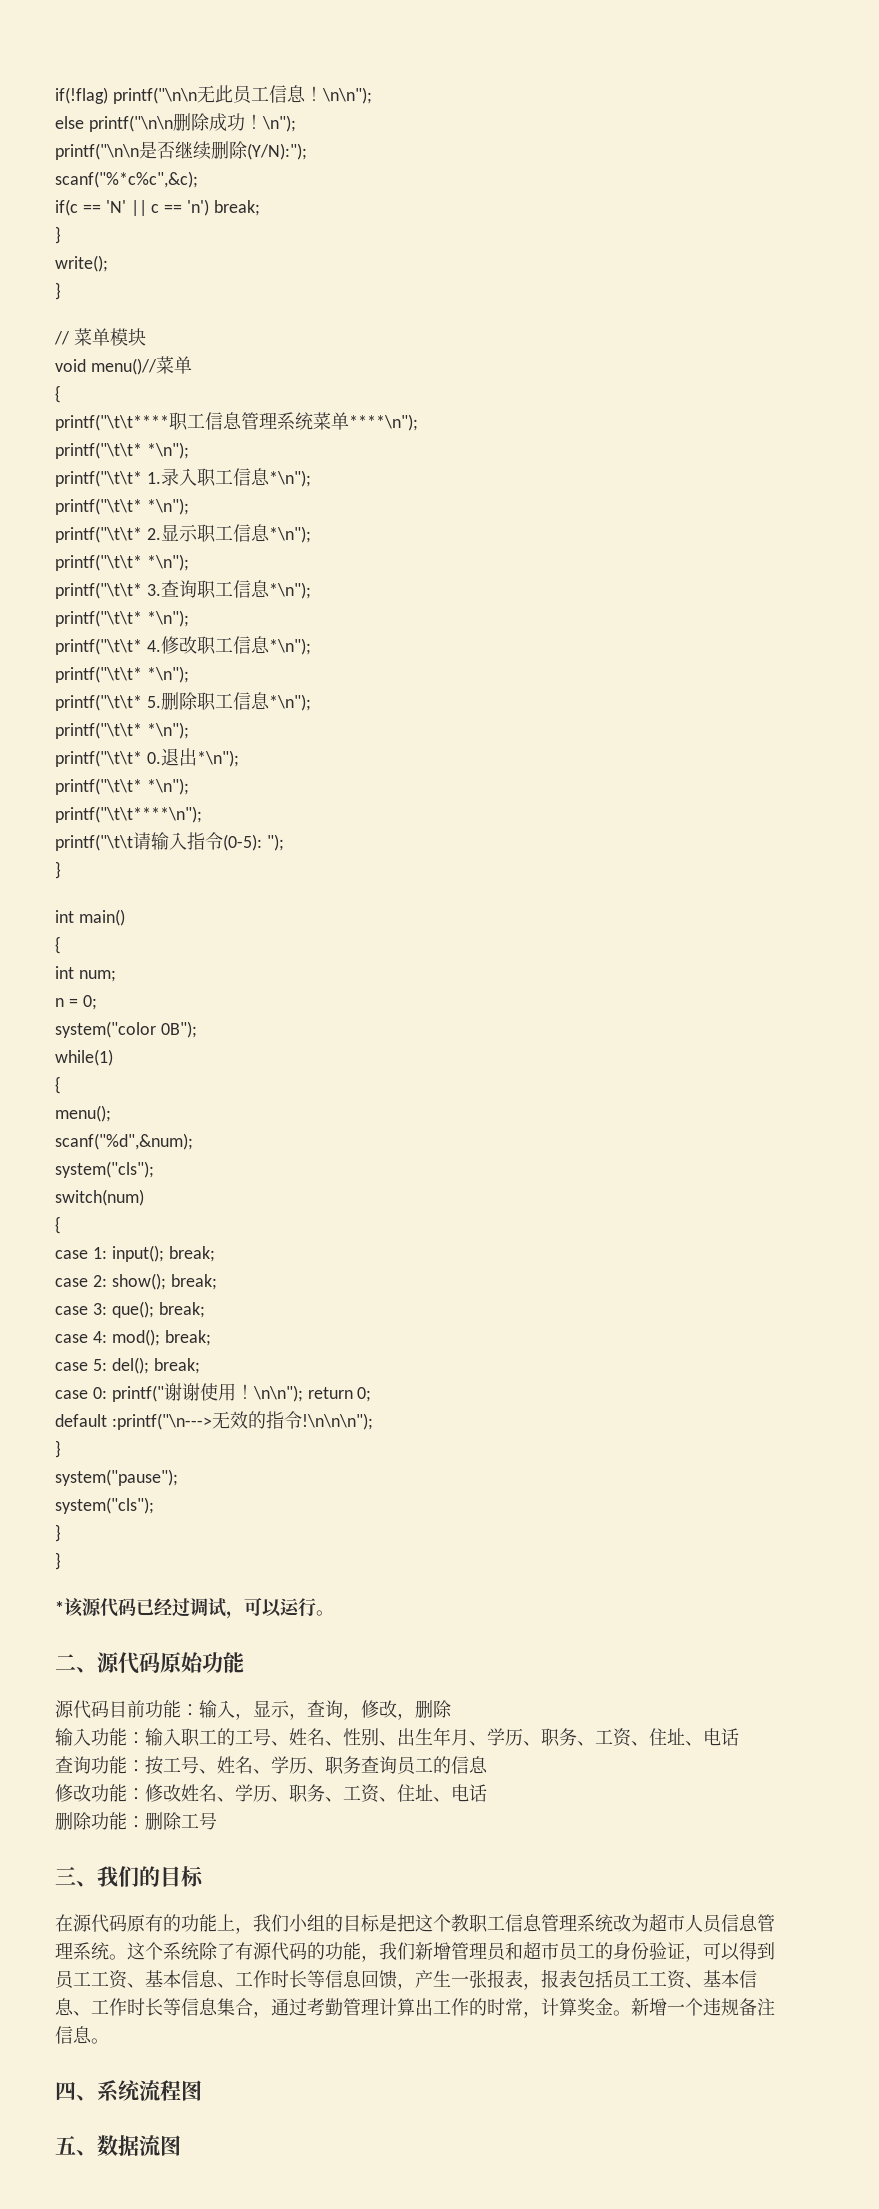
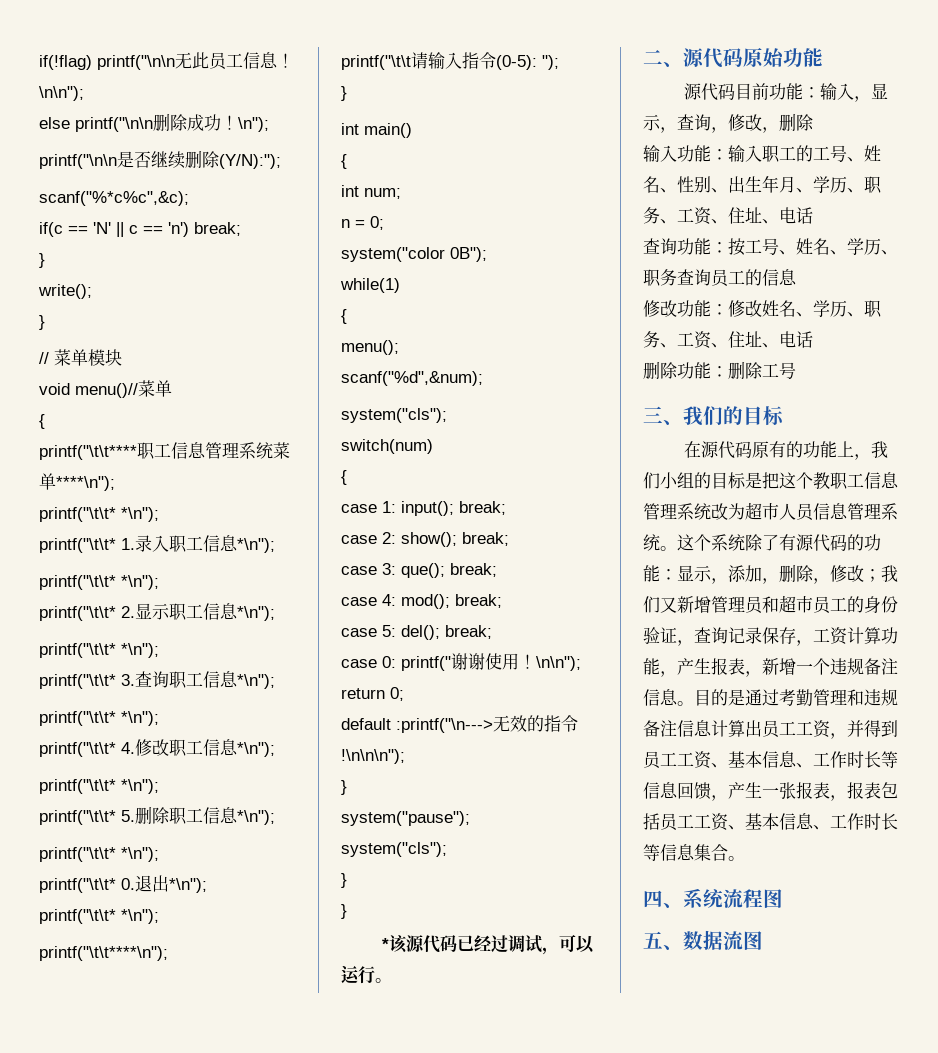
[361,1942,415,1962] ，我们 -> [660,564,898,584] [643,596,677,613] ：显示，添加，删除，修改；我们又
[703,1942,740,1961] 可以 -> [694,627,898,646] [643,658,898,677] [643,689,898,706] [643,720,864,739] 查询记录保存，工资计算功能，产生报表，新增一个违规备注信息。目的是通过考勤管理和违规备注信息计算出员工工资，并
[253,1998,775,2018] [55,2026,92,2044] ，通过考勤管理计算出工作的时常，计算奖金。新增一个违规备注信息 -> (728, 852) none

